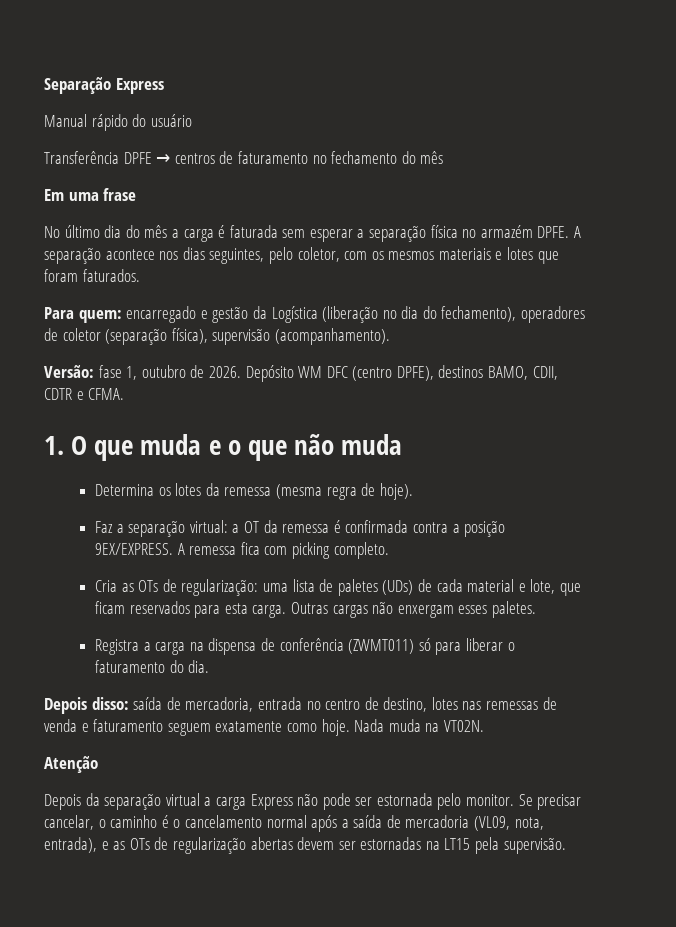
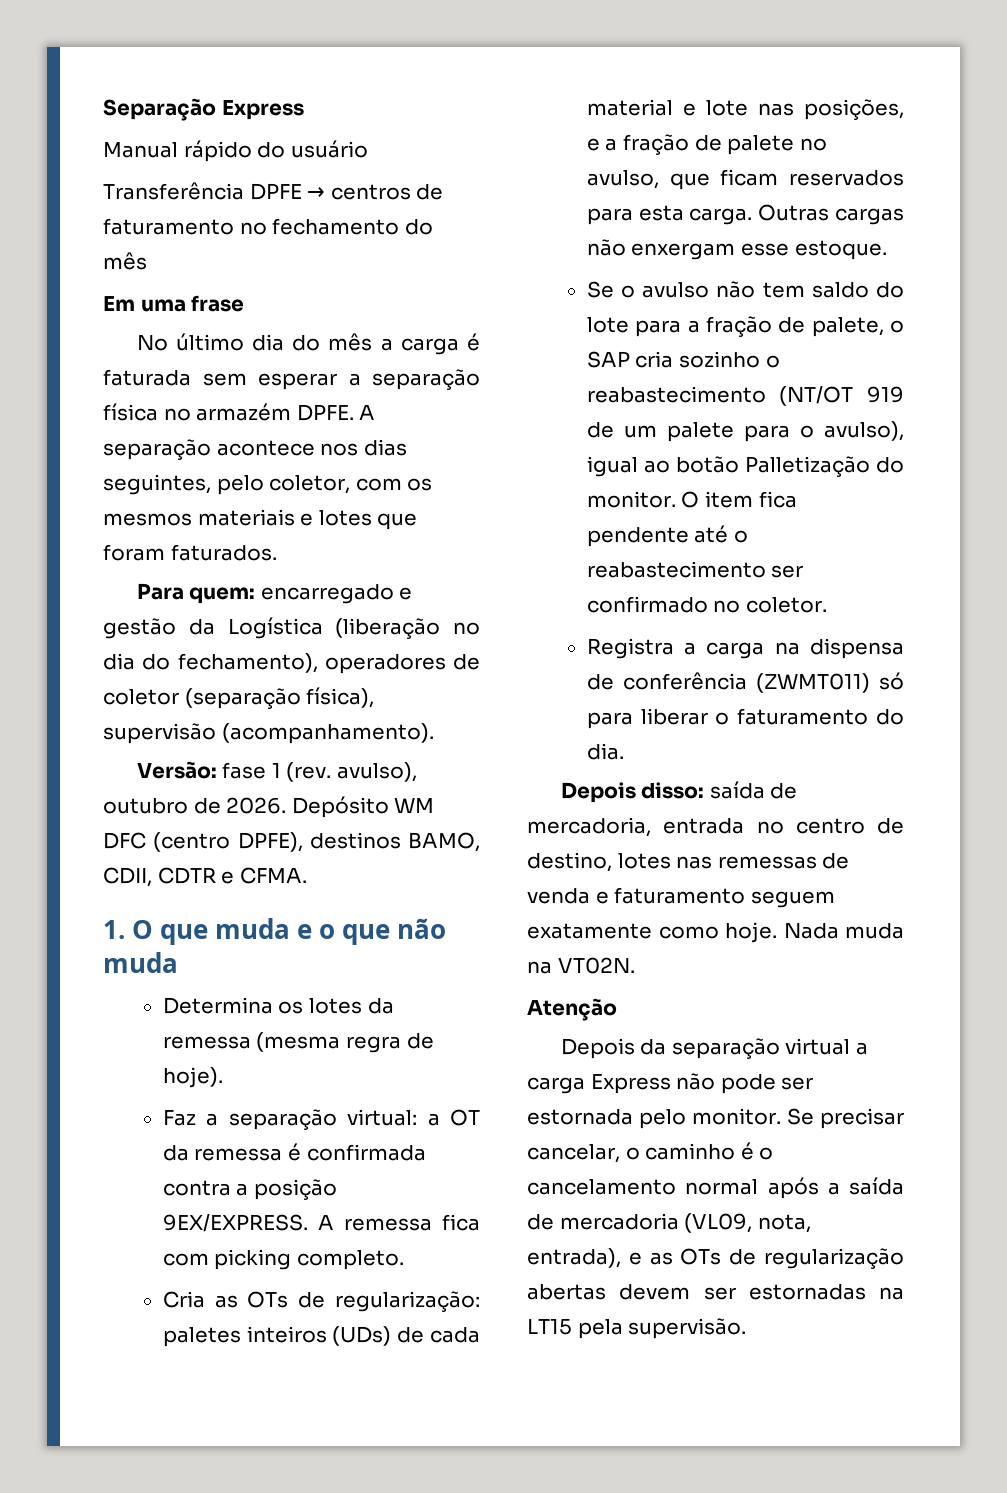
[126,366,138,380] 1, -> [271,762,417,782] 1 (rev. avulso),
[263,579,378,596] uma lista de paletes -> [162,1326,327,1347] paletes inteiros
[530,579,556,594] lote, -> [705,99,904,120] [586,134,827,155] [586,170,659,189] lote nas posições, e a fração de palete no avulso,
[458,601,536,618] esses paletes. -> [741,240,887,260] [586,281,904,298] [586,316,904,337] [586,351,780,368] [586,386,904,406] [586,421,904,442] [586,456,904,477] [586,491,797,508] [586,525,749,547] [586,561,804,578] [586,596,828,613] esse estoque. // Se o avulso não tem saldo do lote para a fração de palete, o SAP cria sozinho o reabastecimento (NT/OT 919 de um palete para o avulso), igual ao botão Palletização do monitor. O item fica pendente até o reabastecimento ser confirmado no coletor.

